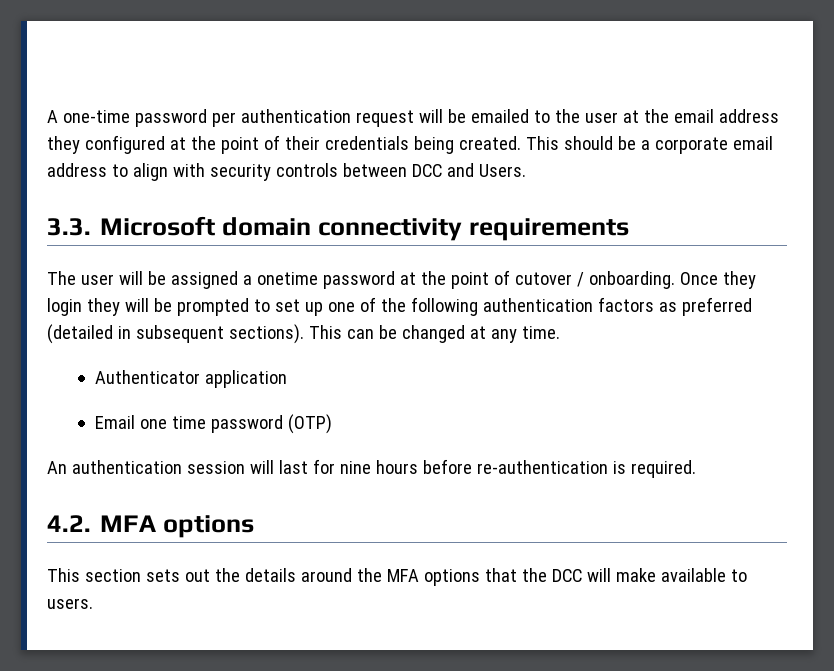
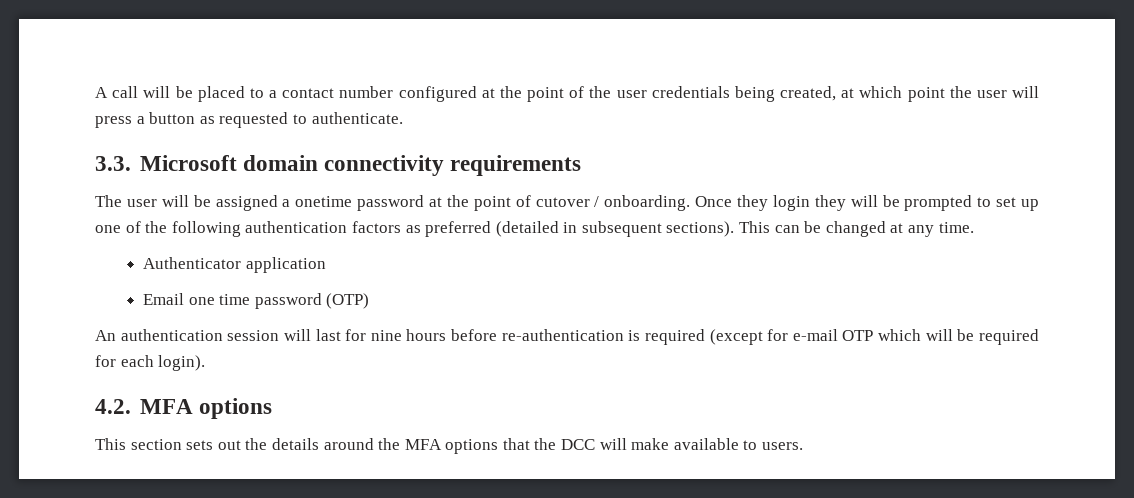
[62,109,779,127] [47,136,80,154] one-time password per authentication request will be emailed to the user at the email address they -> [112,86,394,102] call will be placed to a contact number
[284,136,773,154] [47,163,526,181] their credentials being created. This should be a corporate email address to align with security controls between DCC and Users. -> [589,86,1039,102] [95,112,403,128] the user credentials being created, at which point the user will press a button as requested to authenticate.
[630,460,696,478] required. -> [644,329,1040,345] [95,355,206,371] required (except for e-mail OTP which will be required for each login).

